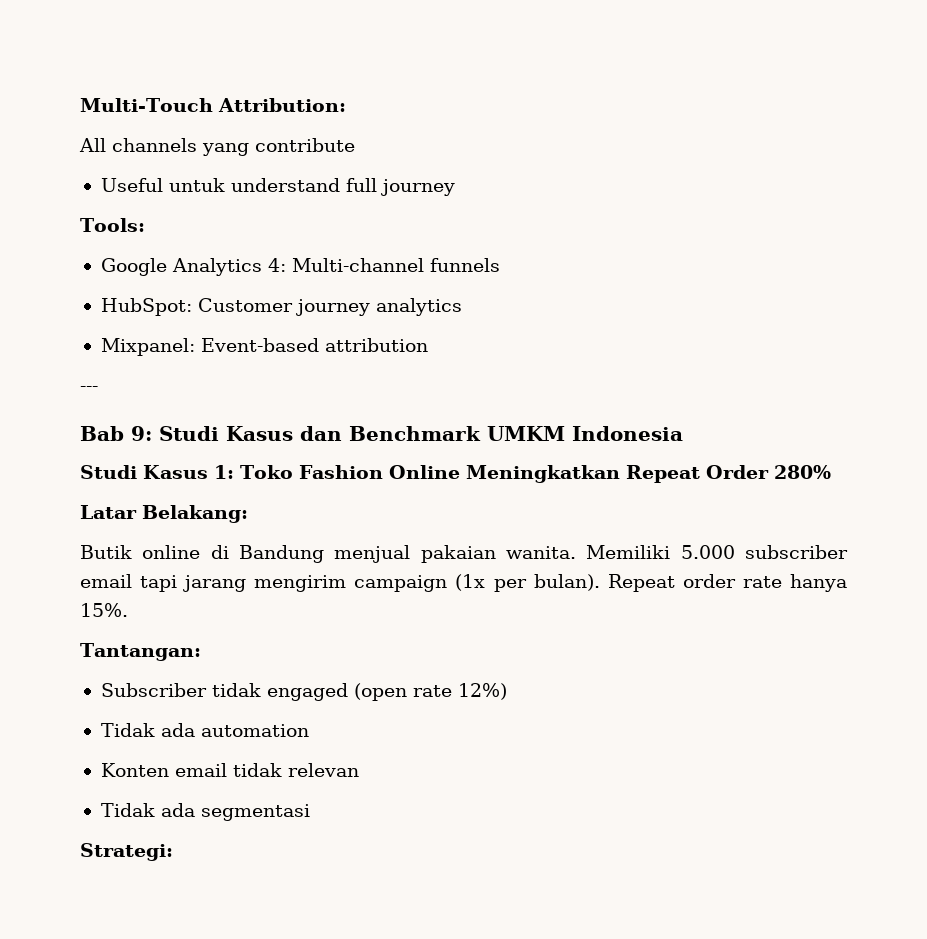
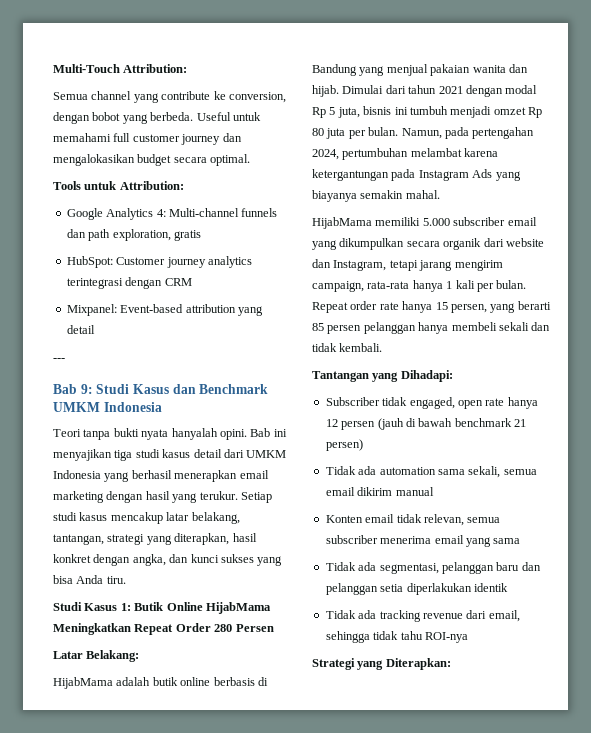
[79,138,197,152] All channels -> [53,91,132,100] Semua channel
[100,178,455,196] [80,218,145,232] // Useful untuk understand full journey // Tools: -> [213,91,286,103] [53,112,261,124] [53,133,242,145] [53,154,251,166] [53,181,184,190] ke conversion, dengan bobot yang berbeda. Useful untuk memahami full customer journey dan mengalokasikan budget secara optimal. // Tools untuk Attribution:
(500, 265) none -> [66,229,201,241] dan path exploration, gratis
(462, 307) none -> [66,277,192,289] terintegrasi dengan CRM
(428, 345) none -> [237,306,263,316] [66,325,95,334] yang detail
(683, 433) none -> [53,428,287,440] [53,449,287,461] [53,470,269,482] [53,491,272,503] [53,512,240,524] [53,533,257,545] [53,554,283,566] [53,575,126,584] // Teori tanpa bukti nyata hanyalah opini. Bab ini menyajikan tiga studi kasus detail dari UMKM Indonesia yang berhasil menerapkan email marketing dengan hasil yang terukur. Setiap studi kasus mencakup latar belakang, tantangan, strategi yang diterapkan, hasil konkret dengan angka, dan kunci sukses yang bisa Anda tiru.
[240,465,460,479] Toko Fashion Online -> [134,602,271,614] Butik Online HijabMama
[773,465,831,479] 280% -> [214,624,274,632] 280 Persen
[80,545,201,559] Butik online -> [53,677,255,689] HijabMama adalah butik online berbasis
(324, 554) none -> [359,66,385,76] yang
[506,545,848,559] [80,574,847,592] [80,603,128,617] [80,643,201,661] [100,683,507,701] [100,723,309,737] [100,763,359,777] [100,803,310,821] [80,843,173,861] wanita. Memiliki 5.000 subscriber email tapi jarang mengirim campaign (1x per bulan). Repeat order rate hanya 15%. // Tantangan: // Subscriber tidak engaged (open rate 12%) // Tidak ada automation // Konten email tidak relevan // Tidak ada segmentasi // Strategi: -> [472,64,528,73] [312,85,538,97] [312,106,542,118] [312,127,535,139] [312,148,499,160] [312,169,521,181] [312,190,440,202] [312,217,537,229] [312,238,544,250] [312,259,503,271] [312,280,527,292] [312,301,551,313] [312,322,551,334] [312,343,383,352] [312,370,453,382] [325,397,538,409] [325,418,526,430] [325,439,363,451] [325,466,537,478] [325,487,434,496] [325,514,501,526] [325,535,521,547] [325,562,541,574] [325,583,508,595] [325,610,520,622] [325,631,468,643] [312,658,451,670] wanita dan hijab. Dimulai dari tahun 2021 dengan modal Rp 5 juta, bisnis ini tumbuh menjadi omzet Rp 80 juta per bulan. Namun, pada pertengahan 2024, pertumbuhan melambat karena ketergantungan pada Instagram Ads yang biayanya semakin mahal. // HijabMama memiliki 5.000 subscriber email yang dikumpulkan secara organik dari website dan Instagram, tetapi jarang mengirim campaign, rata-rata hanya 1 kali per bulan. Repeat order rate hanya 15 persen, yang berarti 85 persen pelanggan hanya membeli sekali dan tidak kembali. // Tantangan yang Dihadapi: // Subscriber tidak engaged, open rate hanya 12 persen (jauh di bawah benchmark 21 persen) // Tidak ada automation sama sekali, semua email dikirim manual // Konten email tidak relevan, semua subscriber menerima email yang sama // Tidak ada segmentasi, pelanggan baru dan pelanggan setia diperlakukan identik // Tidak ada tracking revenue dari email, sehingga tidak tahu ROI-nya // Strategi yang Diterapkan:

